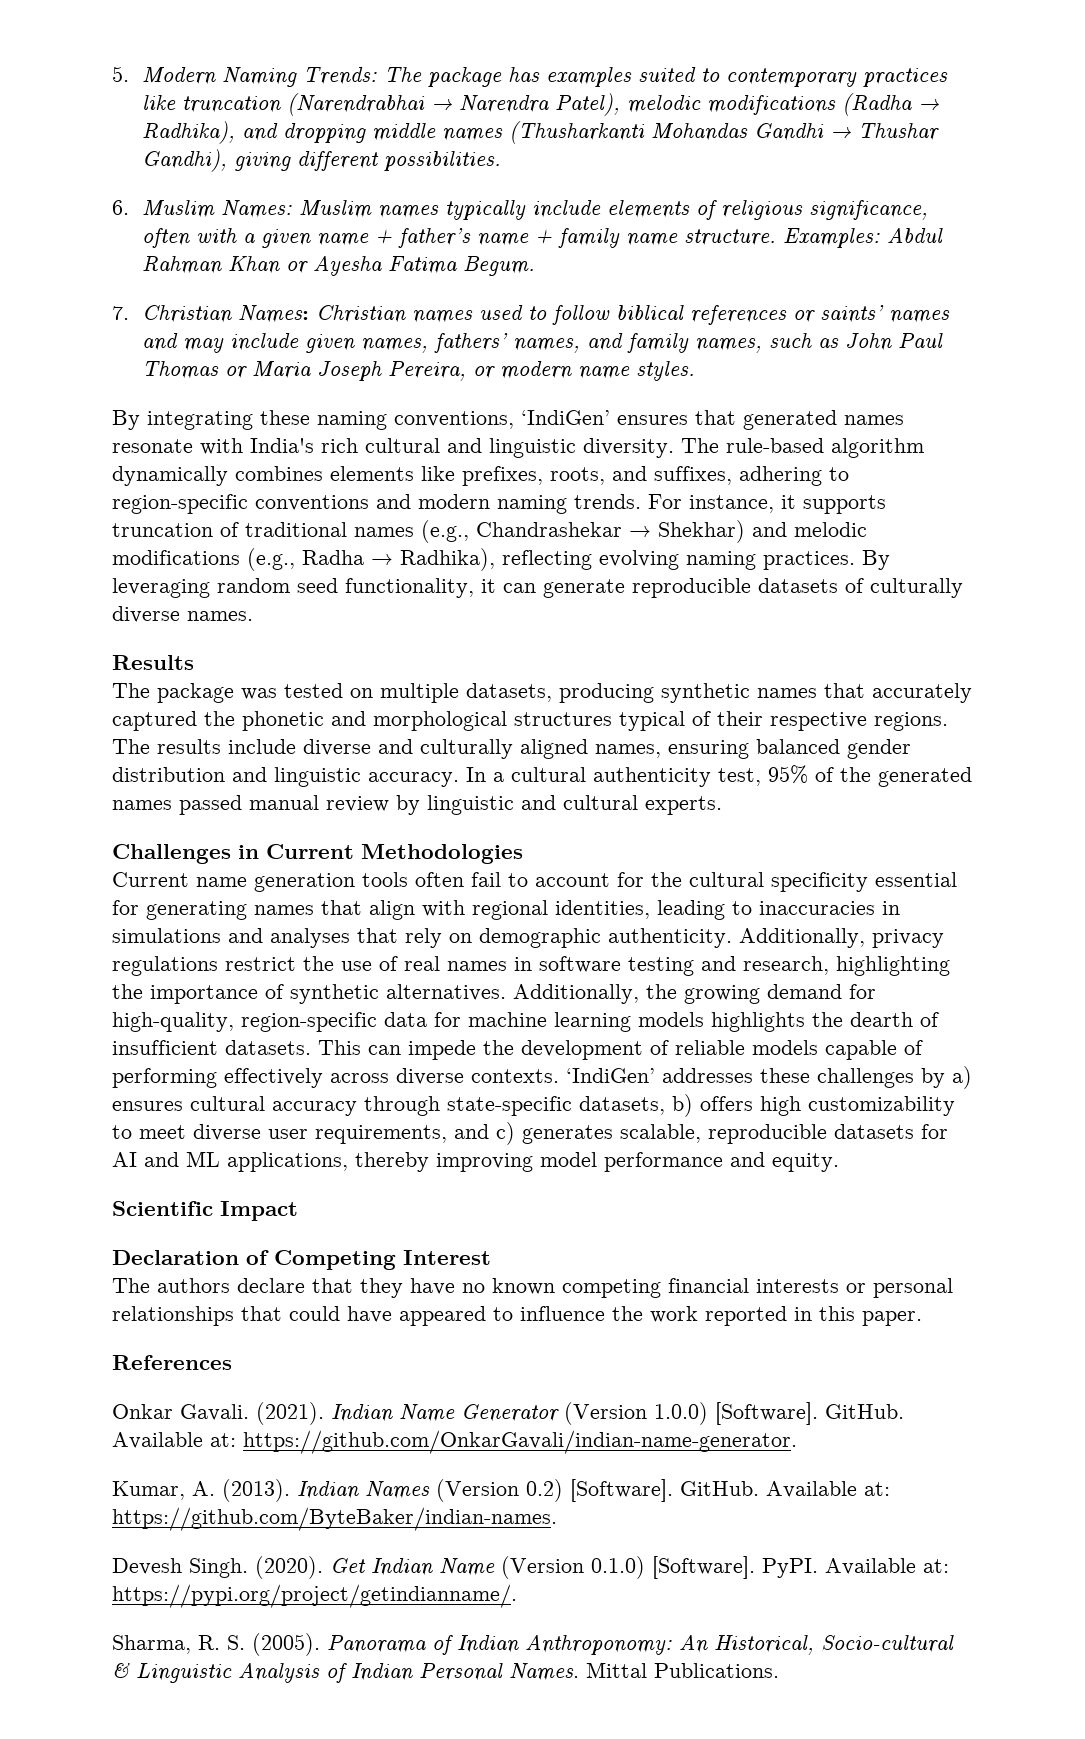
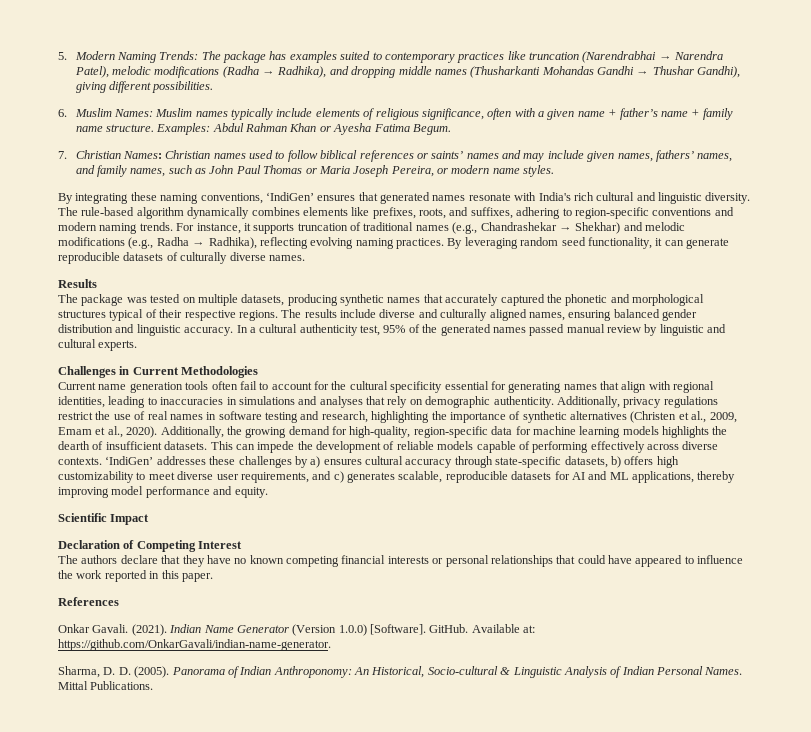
[386,984,506,1001] alternatives. -> [570,411,737,423] [58,426,158,438] alternatives (Christen et al., 2009, Emam et al., 2020).
[112,1479,890,1502] [112,1507,557,1531] [112,1556,949,1579] [112,1584,517,1608] // Kumar, A. (2013). Indian Names (Version 0.2) [Software]. GitHub. Available at: https://github.com/ByteBaker/indian-names. // Devesh Singh. (2020). Get Indian Name (Version 0.1.0) [Software]. PyPI. Available at: https://pypi.org/project/getindianname/. -> (331, 645) none
[198,1635,245,1650] R. S. -> [103,667,131,675] D. D.

